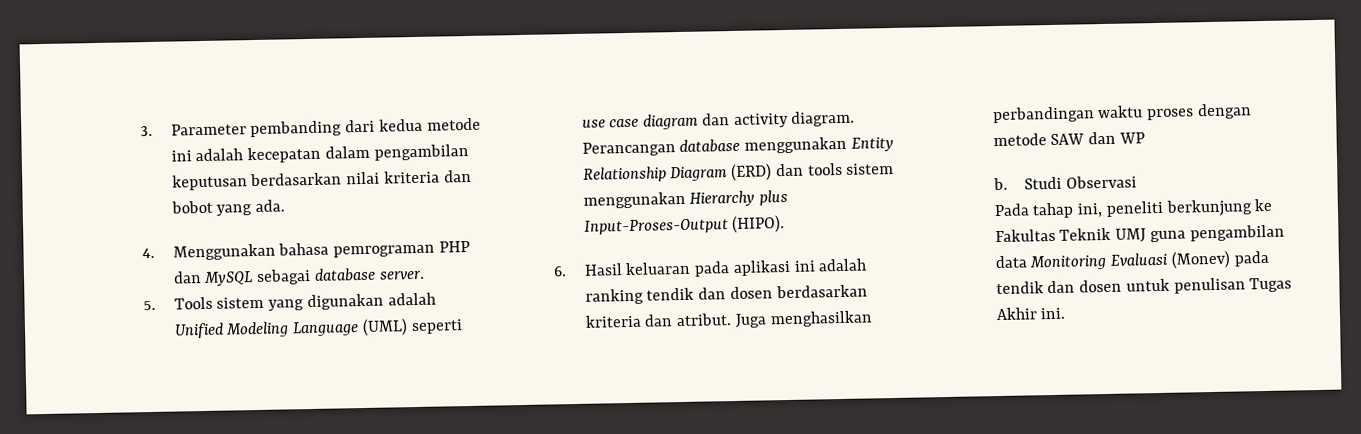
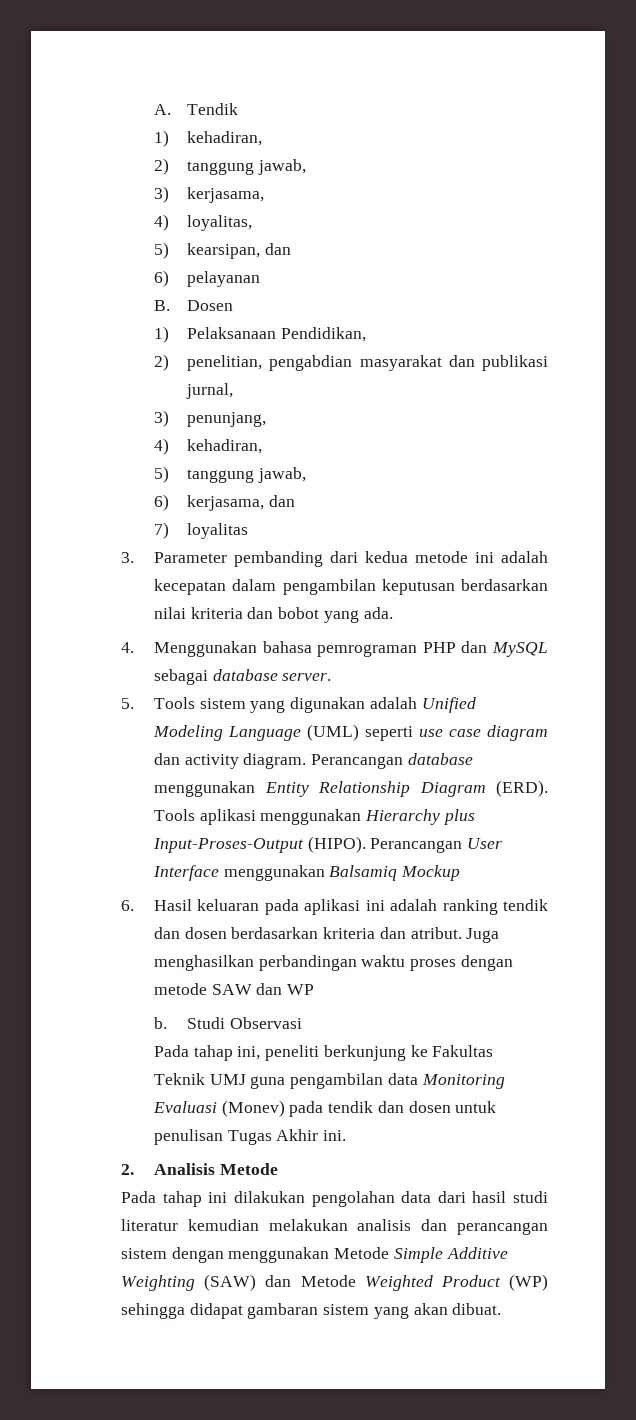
(139, 131) none -> [154,103,239,115] [154,130,263,147] [154,158,306,175] [154,186,265,203] [154,214,253,231] [154,242,291,259] [154,270,261,287] [154,300,234,311] [154,326,366,343] [154,354,548,371] [186,383,234,399] [154,410,267,427] [154,438,263,455] [154,466,306,483] [154,494,295,511] [154,522,249,539] A. Tendik // 1) kehadiran, // 2) tanggung jawab, // 3) kerjasama, // 4) loyalitas, // 5) kearsipan, dan // 6) pelayanan // B. Dosen // 1) Pelaksanaan Pendidikan, // 2) penelitian, pengabdian masyarakat dan publikasi jurnal, // 3) penunjang, // 4) kehadiran, // 5) tanggung jawab, // 6) kerjasama, dan // 7) loyalitas //
[731,162,895,182] (ERD) dan tools sistem -> [496,780,548,797] [154,809,256,825] (ERD). Tools aplikasi
(786, 224) none -> [370,838,503,853] [153,865,461,881] Perancangan User Interface menggunakan Balsamiq Mockup
(1066, 313) none -> [121,1163,278,1175] [121,1191,548,1207] [121,1219,548,1235] [121,1247,508,1263] [121,1274,548,1291] [121,1303,502,1319] // 2. Analisis Metode // Pada tahap ini dilakukan pengolahan data dari hasil studi literatur kemudian melakukan analisis dan perancangan sistem dengan menggunakan Metode Simple Additive Weighting (SAW) dan Metode Weighted Product (WP) sehingga didapat gambaran sistem yang akan dibuat.

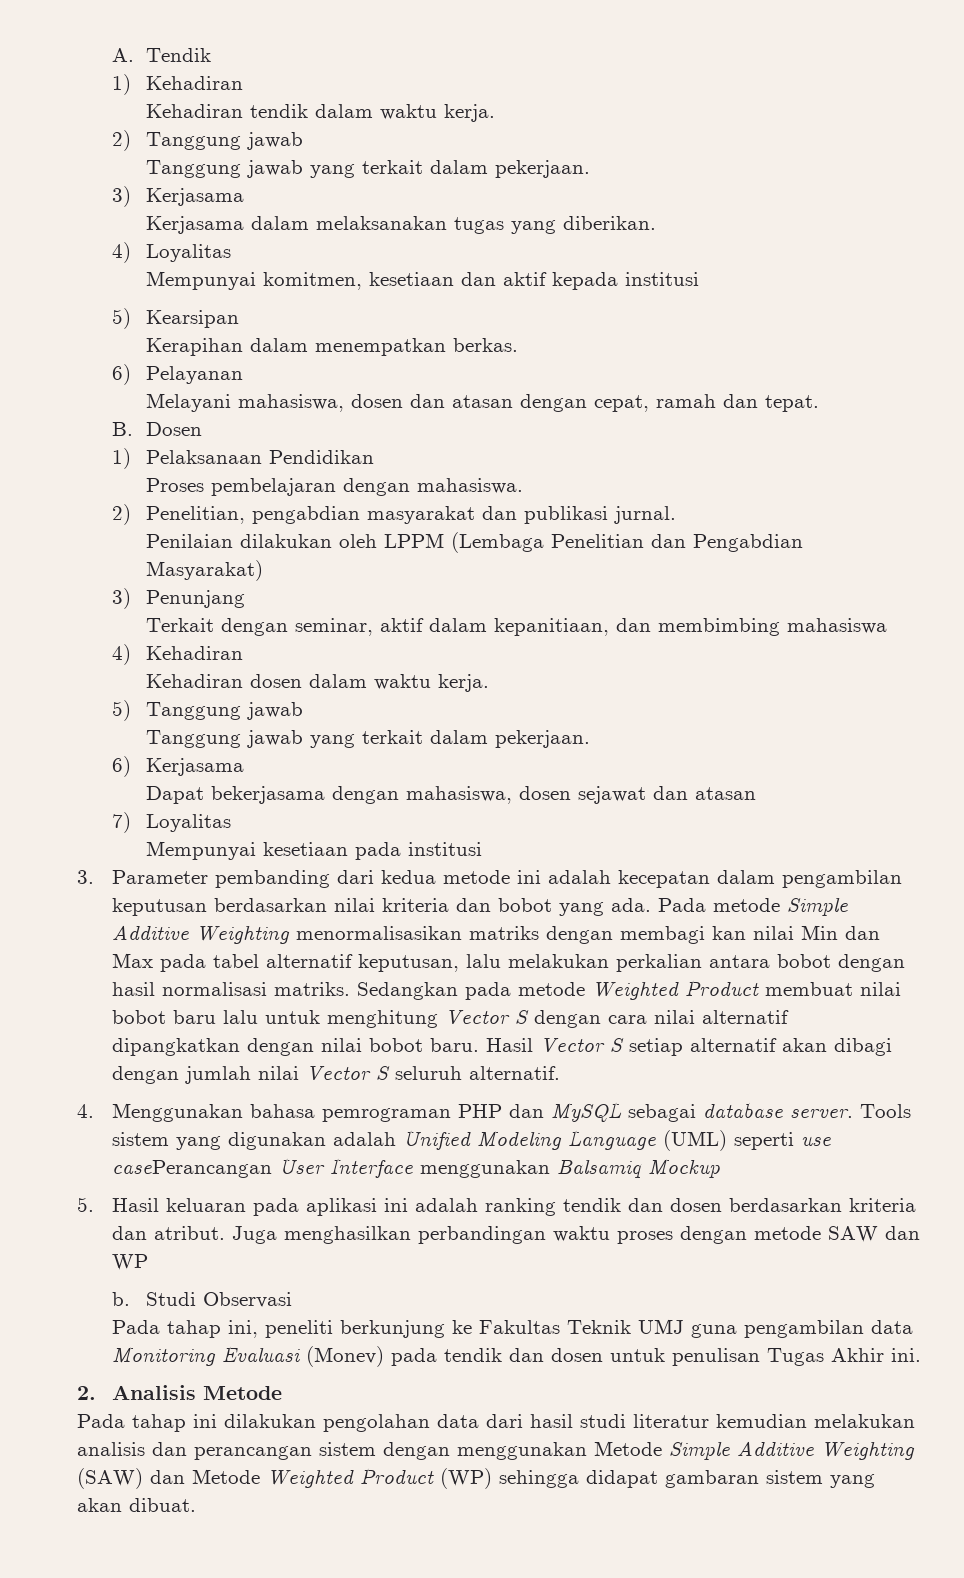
[187,131,263,146] [154,158,306,175] [154,186,265,203] [154,214,253,231] [154,242,291,259] [154,270,261,287] kehadiran, // 2) tanggung jawab, // 3) kerjasama, // 4) loyalitas, // 5) kearsipan, dan // 6) pelayanan -> [145,76,243,90] [145,104,495,122] [111,130,303,151] [145,160,590,178] [111,186,244,207] [145,216,656,234] [111,242,231,263] [145,271,699,290] [111,308,239,329] [145,338,518,356] [111,364,243,385] [145,393,819,412] Kehadiran // Kehadiran tendik dalam waktu kerja. // 2) Tanggung jawab // Tanggung jawab yang terkait dalam pekerjaan. // 3) Kerjasama // Kerjasama dalam melaksanakan tugas yang diberikan. // 4) Loyalitas // Mempunyai komitmen, kesetiaan dan aktif kepada institusi // 5) Kearsipan // Kerapihan dalam menempatkan berkas. // 6) Pelayanan // Melayani mahasiswa, dosen dan atasan dengan cepat, ramah dan tepat.
[280,327,366,342] [154,354,263,371] Pendidikan, // 2) penelitian, -> [268,450,374,464] [145,478,523,496] [111,504,245,525] Pendidikan // Proses pembelajaran dengan mahasiswa. // 2) Penelitian,
[186,383,234,399] [154,410,267,427] [154,438,263,455] [154,466,306,483] [154,494,295,511] jurnal, // 3) penunjang, // 4) kehadiran, // 5) tanggung jawab, // 6) kerjasama, dan -> [613,506,676,524] [145,532,803,553] [145,560,263,581] [111,588,245,609] [145,618,887,636] [111,644,243,665] [145,674,489,692] [111,700,303,721] [145,730,590,748] [111,756,244,777] [145,786,756,804] jurnal. // Penilaian dilakukan oleh LPPM (Lembaga Penelitian dan Pengabdian Masyarakat) // 3) Penunjang // Terkait dengan seminar, aktif dalam kepanitiaan, dan membimbing mahasiswa // 4) Kehadiran // Kehadiran dosen dalam waktu kerja. // 5) Tanggung jawab // Tanggung jawab yang terkait dalam pekerjaan. // 6) Kerjasama // Dapat bekerjasama dengan mahasiswa, dosen sejawat dan atasan
[187,523,249,539] loyalitas -> [145,814,231,832] [145,841,482,860] Loyalitas // Mempunyai kesetiaan pada institusi
(393, 613) none -> [657,897,848,916] [111,925,880,944] [111,953,905,972] [111,980,901,1000] [111,1010,789,1028] [111,1038,892,1056] [111,1066,560,1084] Pada metode Simple Additive Weighting menormalisasikan matriks dengan membagi kan nilai Min dan Max pada tabel alternatif keputusan, lalu melakukan perkalian antara bobot dengan hasil normalisasi matriks. Sedangkan pada metode Weighted Product membuat nilai bobot baru lalu untuk menghitung Vector S dengan cara nilai alternatif dipangkatkan dengan nilai bobot baru. Hasil Vector S setiap alternatif akan dibagi dengan jumlah nilai Vector S seluruh alternatif.
[121,698,135,709] // 5. -> (853, 1113) none
[449,725,548,741] [154,753,473,769] [154,780,548,797] [154,809,475,825] [153,836,463,853] case diagram dan activity diagram. Perancangan database menggunakan Entity Relationship Diagram (ERD). Tools aplikasi menggunakan Hierarchy plus Input-Proses-Output (HIPO). Perancangan -> [111,1160,272,1178] casePerancangan
[121,900,135,911] 6. -> [77,1197,95,1212] 5.

